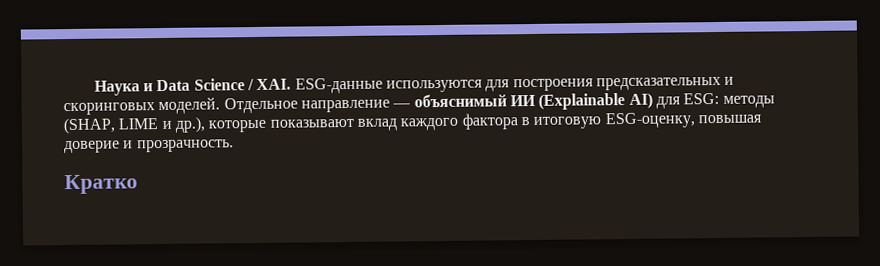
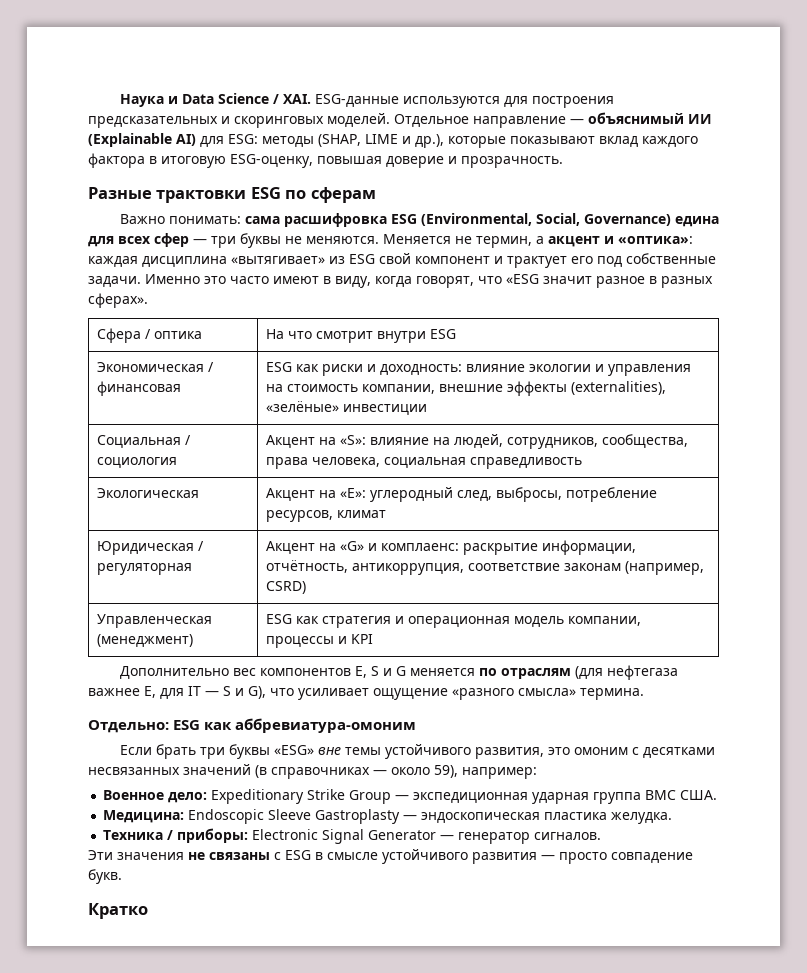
(234, 146) none -> [88,187,376,203] [119,213,719,227] [88,233,693,248] [88,253,716,268] [88,274,713,288] [88,293,148,308] [97,328,203,343] [266,329,457,343] [97,362,215,372] [97,381,182,396] [266,362,692,376] [266,381,667,396] [266,401,428,415] [97,435,192,448] [97,457,178,468] [266,434,689,449] [266,457,583,469] [97,488,200,498] [266,487,658,502] [266,510,387,522] [97,541,205,555] [97,563,193,575] [266,540,637,555] [266,560,705,575] [266,581,307,594] [97,614,213,628] [97,634,194,647] [266,614,642,628] [266,634,374,648] [119,665,678,680] [88,686,644,700] [88,718,417,733] [119,744,715,759] [88,764,537,779] [103,789,718,804] [103,809,673,824] [103,828,602,844] [88,849,693,864] [88,869,122,884] // Разные трактовки ESG по сферам // Важно понимать: сама расшифровка ESG (Environmental, Social, Governance) едина для всех сфер — три буквы не меняются. Меняется не термин, а акцент и «оптика»: каждая дисциплина «вытягивает» из ESG свой компонент и трактует его под собственные задачи. Именно это часто имеют в виду, когда говорят, что «ESG значит разное в разных сферах». // Сфера / оптика | На что смотрит внутри ESG // Экономическая / финансовая | ESG как риски и доходность: влияние экологии и управления на стоимость компании, внешние эффекты (externalities), «зелёные» инвестиции // Социальная / социология | Акцент на «S»: влияние на людей, сотрудников, сообщества, права человека, социальная справедливость // Экологическая | Акцент на «E»: углеродный след, выбросы, потребление ресурсов, климат // Юридическая / регуляторная | Акцент на «G» и комплаенс: раскрытие информации, отчётность, антикоррупция, соответствие законам (например, CSRD) // Управленческая (менеджмент) | ESG как стратегия и операционная модель компании, процессы и KPI // Дополнительно вес компонентов E, S и G меняется по отраслям (для нефтегаза важнее E, для IT — S и G), что усиливает ощущение «разного смысла» термина. // Отдельно: ESG как аббревиатура-омоним // Если брать три буквы «ESG» вне темы устойчивого развития, это омоним с десятками несвязанных значений (в справочниках — около 59), например: // Военное дело: Expeditionary Strike Group — экспедиционная ударная группа ВМС США. // Медицина: Endoscopic Sleeve Gastroplasty — эндоскопическая пластика желудка. // Техника / приборы: Electronic Signal Generator — генератор сигналов. // Эти значения не связаны с ESG в смысле устойчивого развития — просто совпадение букв.

